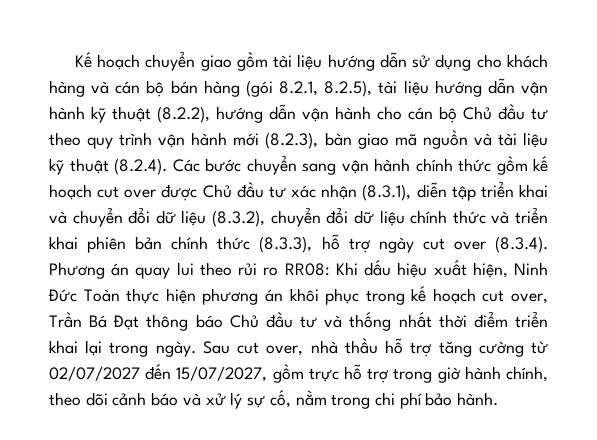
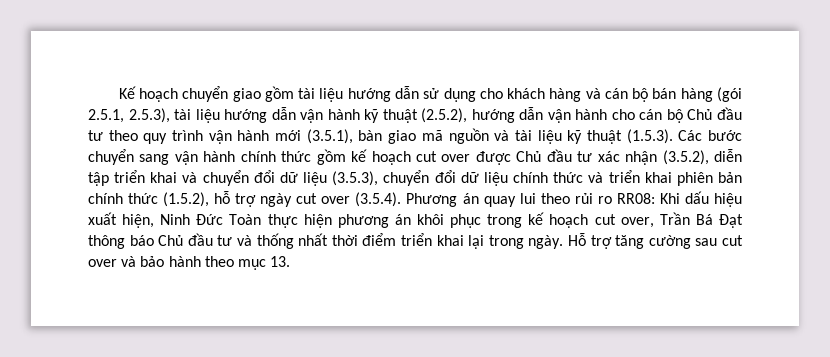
[279,80,373,97] 8.2.1, 8.2.5), -> [88,108,170,123] 2.5.1, 2.5.3),
[157,106,210,123] (8.2.2), -> [421,108,468,123] (2.5.2),
[265,132,319,149] (8.2.3), -> [306,129,353,144] (3.5.1),
[114,158,167,175] (8.2.4). -> [626,129,673,144] (1.5.3).
[362,184,412,201] (8.3.1), -> [662,150,709,165] (3.5.2),
[212,210,266,227] (8.3.2), -> [332,171,379,186] (3.5.3),
[259,236,313,253] (8.3.3), -> [163,192,210,207] (1.5.2),
[494,236,548,253] (8.3.4). -> [355,192,402,207] (3.5.4).
[202,338,548,357] [49,364,548,383] [49,390,499,409] Sau cut over, nhà thầu hỗ trợ tăng cường từ 02/07/2027 đến 15/07/2027, gồm trực hỗ trợ trong giờ hành chính, theo dõi cảnh báo và xử lý sự cố, nằm trong chi phí bảo hành. -> [568,233,744,249] [88,256,291,270] Hỗ trợ tăng cường sau cut over và bảo hành theo mục 13.

